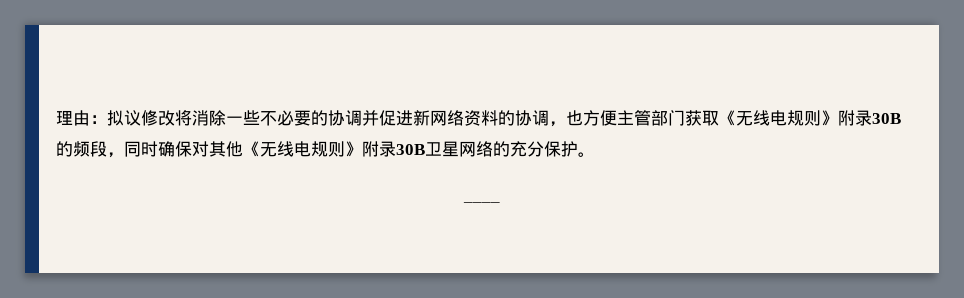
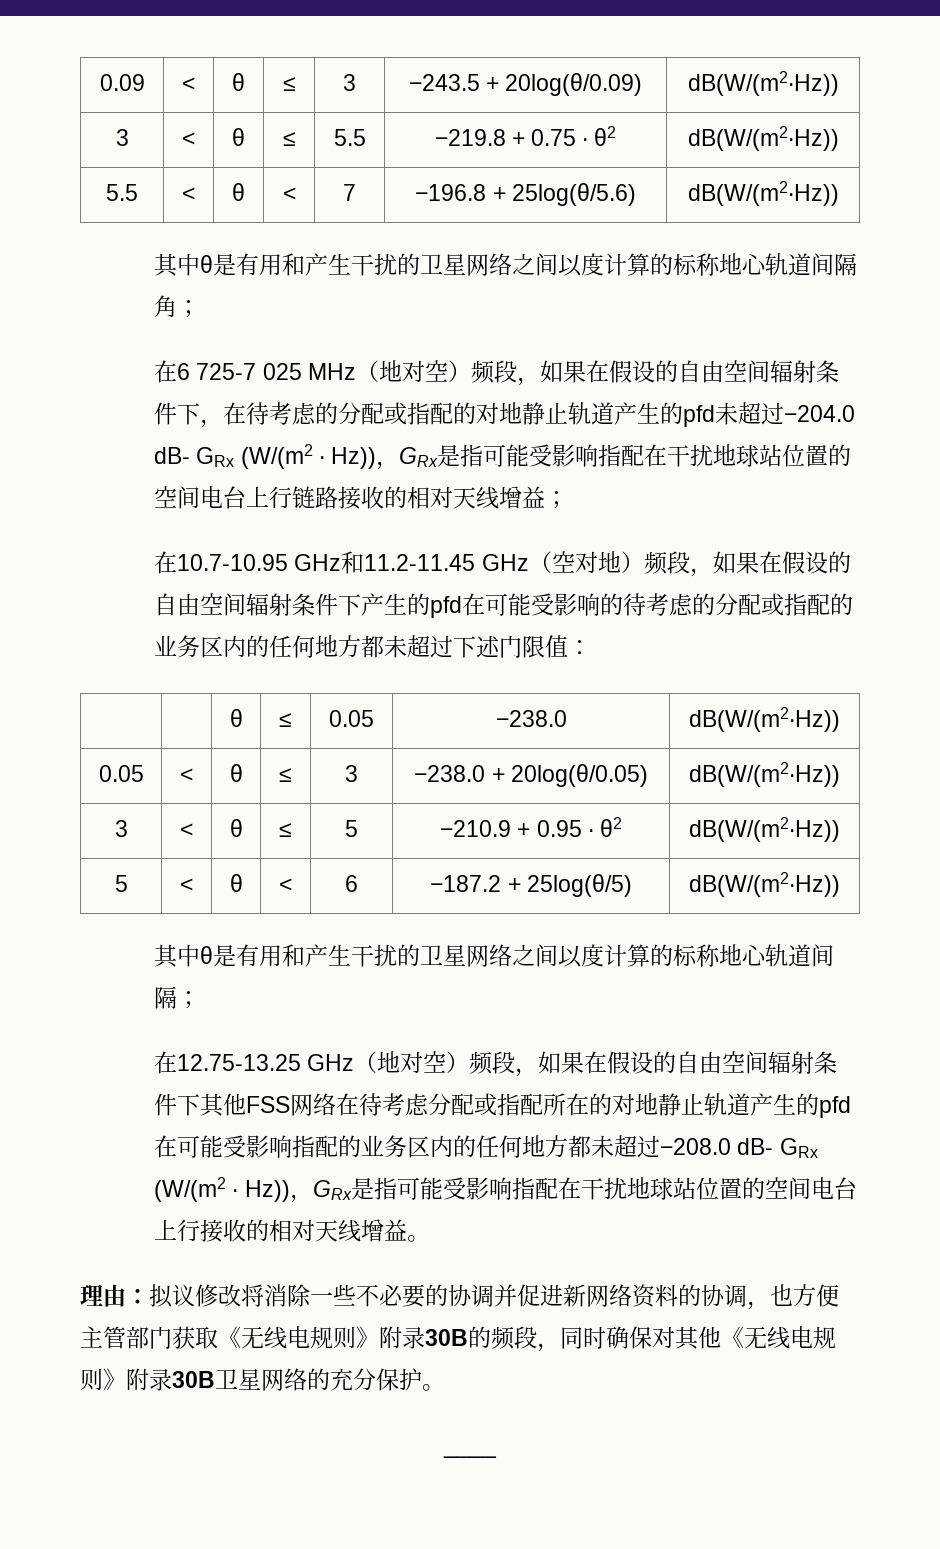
(56, 117) none -> [99,74,145,91] [182,77,195,91] [232,73,245,91] [282,77,296,91] [343,74,356,91] [408,73,643,96] [687,71,839,96] [115,129,129,146] [182,132,195,146] [232,128,245,146] [282,132,296,146] [333,129,366,146] [434,126,617,146] [687,126,839,151] [106,184,138,201] [182,187,195,201] [232,183,245,201] [282,187,296,201] [343,184,356,201] [415,183,636,206] [687,181,839,206] [154,253,858,277] [154,295,201,318] [154,360,839,386] [154,402,856,428] [154,444,852,470] [154,486,569,509] [154,551,851,577] [154,593,854,618] [154,635,592,658] [229,709,243,727] [279,713,292,727] [329,710,374,727] [495,710,567,727] [689,707,840,732] [98,765,144,782] [180,768,193,782] [229,764,243,782] [279,768,292,782] [345,765,358,782] [414,764,648,787] [689,762,840,787] [114,820,128,837] [180,823,193,837] [229,819,243,837] [279,823,292,837] [345,820,358,837] [440,817,622,837] [689,817,840,842] [114,875,128,892] [180,878,193,892] [229,874,243,892] [279,878,292,892] [345,875,358,892] [430,874,632,897] [689,872,840,897] [154,944,835,968] [154,986,201,1009] [154,1051,838,1077] [154,1093,852,1118] [154,1135,818,1158] [154,1177,857,1203] [154,1219,431,1242] 0.09 | < | θ | ≤ | 3 | −243.5 + 20log(θ/0.09) | dB(W/(m2∙Hz)) // 3 | < | θ | ≤ | 5.5 | −219.8 + 0.75 ∙ θ2 | dB(W/(m2∙Hz)) // 5.5 | < | θ | < | 7 | −196.8 + 25log(θ/5.6) | dB(W/(m2∙Hz)) // 其中θ是有用和产生干扰的卫星网络之间以度计算的标称地心轨道间隔角； // 在6 725-7 025 MHz（地对空）频段，如果在假设的自由空间辐射条件下，在待考虑的分配或指配的对地静止轨道产生的pfd未超过−204.0 dB- GRx (W/(m2 ∙ Hz))，GRx是指可能受影响指配在干扰地球站位置的空间电台上行链路接收的相对天线增益； // 在10.7-10.95 GHz和11.2-11.45 GHz（空对地）频段，如果在假设的自由空间辐射条件下产生的pfd在可能受影响的待考虑的分配或指配的业务区内的任何地方都未超过下述门限值： // | | θ | ≤ | 0.05 | −238.0 | dB(W/(m2∙Hz)) // 0.05 | < | θ | ≤ | 3 | −238.0 + 20log(θ/0.05) | dB(W/(m2∙Hz)) // 3 | < | θ | ≤ | 5 | −210.9 + 0.95 ∙ θ2 | dB(W/(m2∙Hz)) // 5 | < | θ | < | 6 | −187.2 + 25log(θ/5) | dB(W/(m2∙Hz)) // 其中θ是有用和产生干扰的卫星网络之间以度计算的标称地心轨道间隔； // 在12.75-13.25 GHz（地对空）频段，如果在假设的自由空间辐射条件下其他FSS网络在待考虑分配或指配所在的对地静止轨道产生的pfd在可能受影响指配的业务区内的任何地方都未超过−208.0 dB- GRx (W/(m2 ∙ Hz))，GRx是指可能受影响指配在干扰地球站位置的空间电台上行接收的相对天线增益。 //

